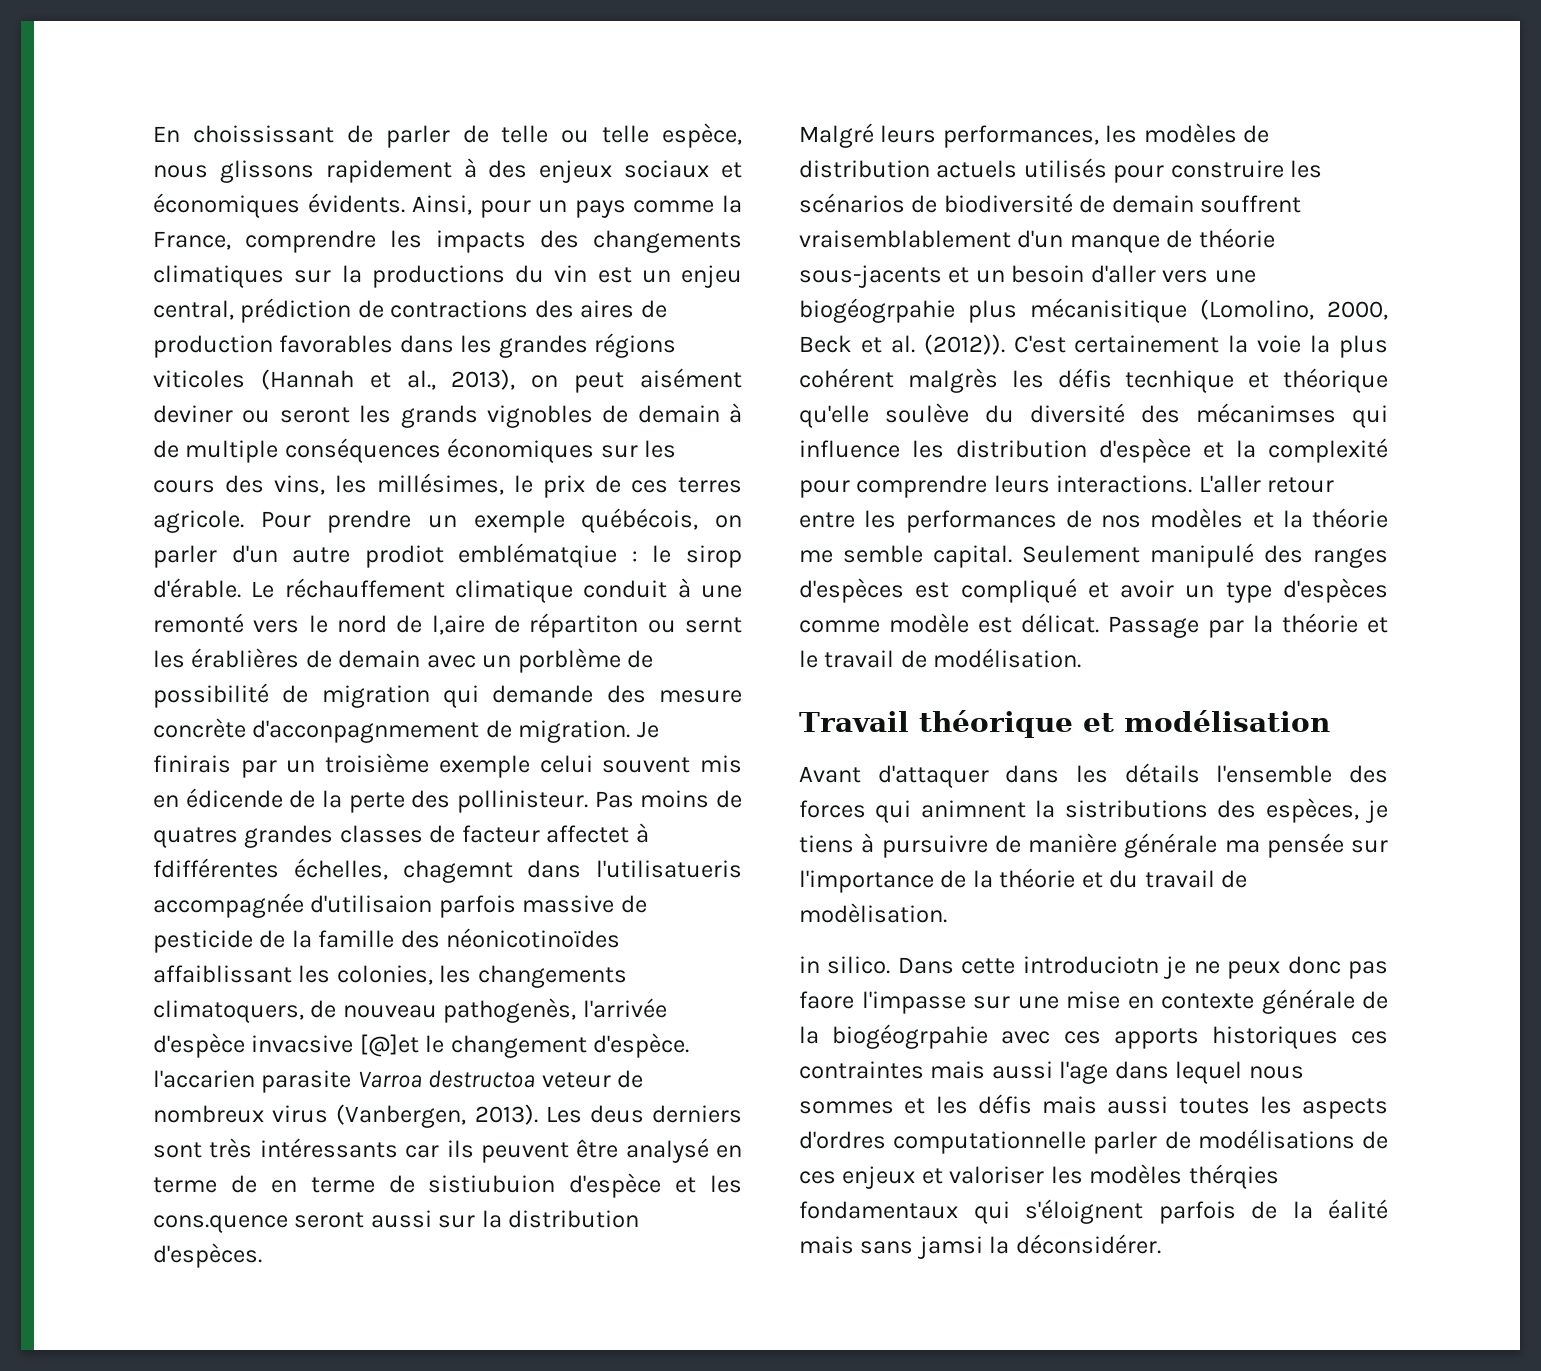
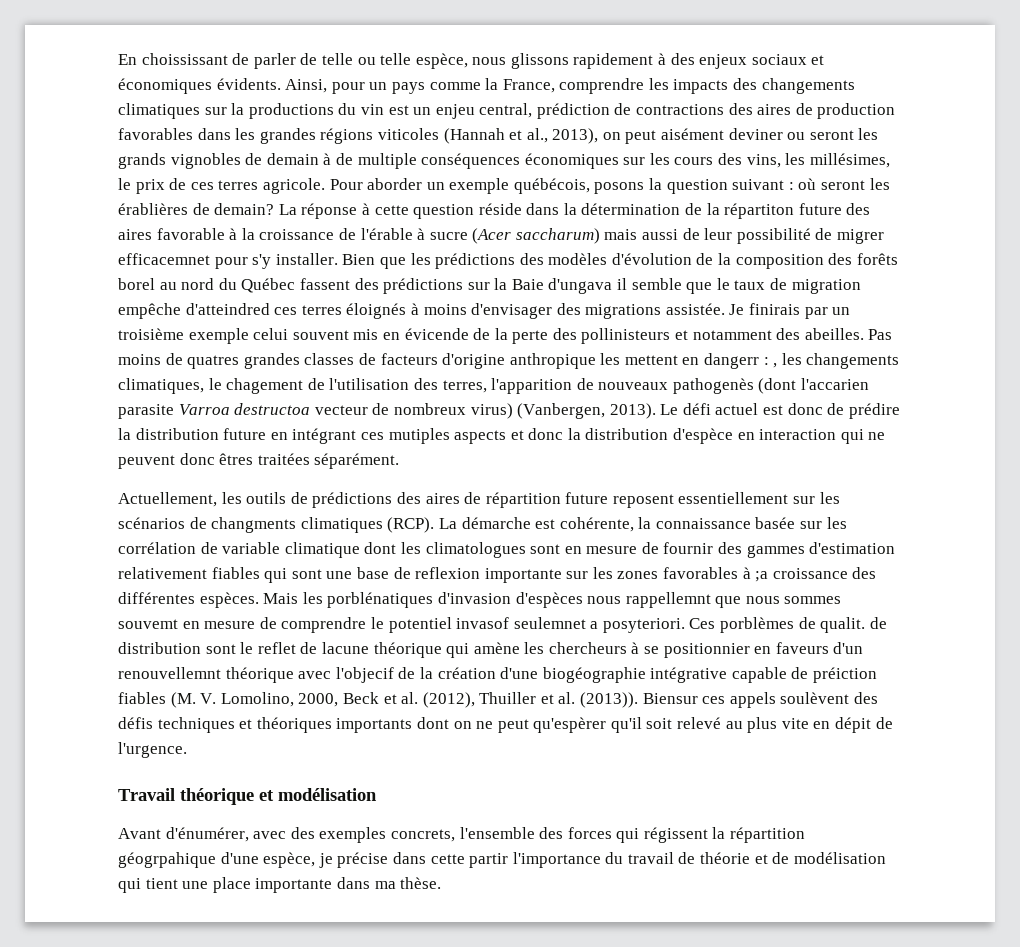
[327,510,412,533] prendre -> [367,178,423,190] aborder
[715,515,743,528] [153,543,742,568] [153,578,742,603] [153,613,742,638] [153,648,654,673] [153,683,742,708] [153,718,631,743] on parler d'un autre prodiot emblématqiue : le sirop d'érable. Le réchauffement climatique conduit à une remonté vers le nord de l,aire de répartiton ou sernt les érablières de demain avec un porblème de possibilité de migration qui demande des mesure concrète d'acconpagnmement de migration. -> [594,178,890,194] [118,203,871,219] [118,228,885,244] [118,253,898,269] [118,278,861,294] [118,303,725,319] posons la question suivant : où seront les érablières de demain? La réponse à cette question réside dans la détermination de la répartiton future des aires favorable à la croissance de l'érable à sucre (Acer saccharum) mais aussi de leur possibilité de migrer efficacemnet pour s'y installer. Bien que les prédictions des modèles d'évolution de la composition des forêts borel au nord du Québec fassent des prédictions sur la Baie d'ungava il semble que le taux de migration empêche d'atteindred ces terres éloignés à moins d'envisager des migrations assistée.
[185,788,283,808] édicende -> [404,328,469,340] évicende
[457,790,588,813] pollinisteur. -> [581,328,864,344] pollinisteurs et notamment des abeilles.
[461,823,649,843] [153,858,742,883] [153,893,647,918] [153,928,621,953] [153,965,627,988] [153,998,667,1023] [153,1033,690,1058] facteur affectet à fdifférentes échelles, chagemnt dans l'utilisatueris accompagnée d'utilisaion parfois massive de pesticide de la famille des néonicotinoïdes affaiblissant les colonies, les changements climatoquers, de nouveau pathogenès, l'arrivée d'espèce invacsive [@]et le changement d'espèce. -> [380,353,900,369] [118,378,797,394] facteurs d'origine anthropique les mettent en dangerr : , les changements climatiques, le chagement de l'utilisation des terres, l'apparition de nouveaux pathogenès (dont
[541,1072,611,1088] veteur -> [314,405,368,415] vecteur
[272,1105,329,1123] virus -> [470,403,513,419] virus)
[545,1105,743,1123] [153,1138,742,1163] [153,1173,742,1198] [153,1210,640,1233] [153,1243,262,1268] [799,123,1270,148] [799,158,1323,183] [799,193,1302,213] [799,228,1275,253] [799,265,1256,288] [799,298,1388,323] [799,334,1388,358] [799,368,1388,393] [799,403,1388,428] [799,438,1388,463] [799,475,1335,498] [799,508,1388,533] [799,543,1388,568] [799,578,1388,603] [799,613,1388,638] [799,648,1082,668] Les deus derniers sont très intéressants car ils peuvent être analysé en terme de en terme de sistiubuion d'espèce et les cons.quence seront aussi sur la distribution d'espèces. // Malgré leurs performances, les modèles de distribution actuels utilisés pour construire les scénarios de biodiversité de demain souffrent vraisemblablement d'un manque de théorie sous-jacents et un besoin d'aller vers une biogéogrpahie plus mécanisitique (Lomolino, 2000, Beck et al. (2012)). C'est certainement la voie la plus cohérent malgrès les défis tecnhique et théorique qu'elle soulève du diversité des mécanimses qui influence les distribution d'espèce et la complexité pour comprendre leurs interactions. L'aller retour entre les performances de nos modèles et la théorie me semble capital. Seulement manipulé des ranges d'espèces est compliqué et avoir un type d'espèces comme modèle est délicat. Passage par la théorie et le travail de modélisation. -> [660,403,900,419] [118,428,886,444] [118,453,400,469] [118,492,840,508] [118,517,847,533] [118,542,896,558] [118,567,877,583] [118,592,842,608] [118,617,887,633] [118,642,864,658] [118,667,878,683] [118,692,879,708] [118,717,893,733] [118,742,187,758] Le défi actuel est donc de prédire la distribution future en intégrant ces mutiples aspects et donc la distribution d'espèce en interaction qui ne peuvent donc êtres traitées séparément. // Actuellement, les outils de prédictions des aires de répartition future reposent essentiellement sur les scénarios de changments climatiques (RCP). La démarche est cohérente, la connaissance basée sur les corrélation de variable climatique dont les climatologues sont en mesure de fournir des gammes d'estimation relativement fiables qui sont une base de reflexion importante sur les zones favorables à ;a croissance des différentes espèces. Mais les porblénatiques d'invasion d'espèces nous rappellemnt que nous sommes souvemt en mesure de comprendre le potentiel invasof seulemnet a posyteriori. Ces porblèmes de qualit. de distribution sont le reflet de lacune théorique qui amène les chercheurs à se positionnier en faveurs d'un renouvellemnt théorique avec l'objecif de la création d'une biogéographie intégrative capable de préiction fiables (M. V. Lomolino, 2000, Beck et al. (2012), Thuiller et al. (2013)). Biensur ces appels soulèvent des défis techniques et théoriques importants dont on ne peut qu'espèrer qu'il soit relevé au plus vite en dépit de l'urgence.
[877,763,1388,788] [799,798,1388,823] [799,833,1388,858] [799,868,1248,893] [799,903,947,923] [799,956,1388,979] [799,989,1388,1014] [799,1024,1388,1049] [799,1061,1304,1084] [799,1094,1388,1119] [799,1129,1388,1154] [799,1164,1279,1189] [799,1199,1388,1224] [799,1234,1161,1259] d'attaquer dans les détails l'ensemble des forces qui animnent la sistributions des espèces, je tiens à pursuivre de manière générale ma pensée sur l'importance de la théorie et du travail de modèlisation. // in silico. Dans cette introduciotn je ne peux donc pas faore l'impasse sur une mise en contexte générale de la biogéogrpahie avec ces apports historiques ces contraintes mais aussi l'age dans lequel nous sommes et les défis mais aussi toutes les aspects d'ordres computationnelle parler de modélisations de ces enjeux et valoriser les modèles thérqies fondamentaux qui s'éloignent parfois de la éalité mais sans jamsi la déconsidérer. -> [165,827,806,843] [118,852,886,868] [118,877,442,893] d'énumérer, avec des exemples concrets, l'ensemble des forces qui régissent la répartition géogrpahique d'une espèce, je précise dans cette partir l'importance du travail de théorie et de modélisation qui tient une place importante dans ma thèse.

